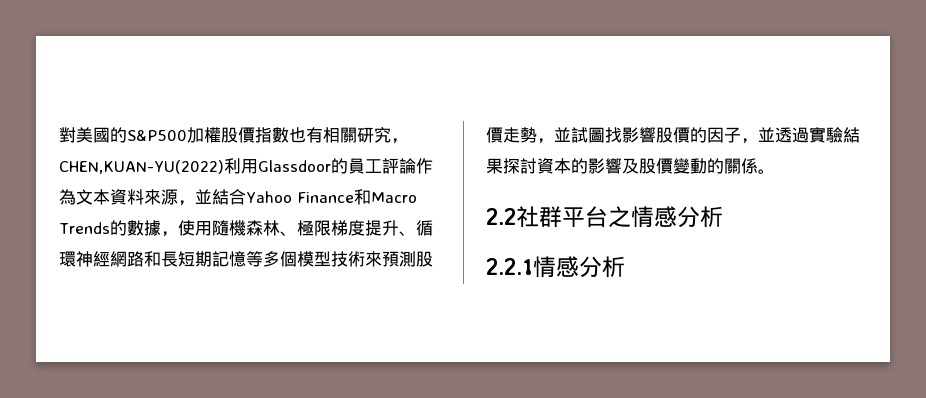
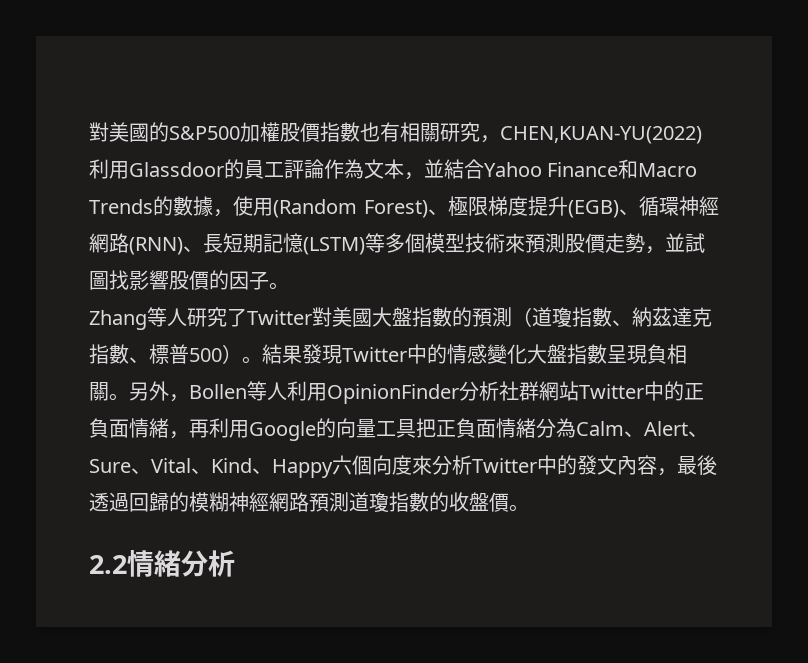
[110,189,178,205] 資料來源 -> (404, 169) none
[211,220,280,236] 隨機森林 -> [273,199,428,218] (Random Forest)
(399, 228) none -> [568,200,619,218] (EGB)
[144,251,161,267] 和 -> [129,237,203,255] (RNN)、
(246, 259) none -> [303,237,365,255] (LSTM)
[741,127,860,144] [486,158,775,174] [486,206,723,228] [486,256,579,278] ，並透過實驗結果探討資本的影響及股價變動的關係。 // 2.2社群平台之情感分析 // 2.2.1情感 -> [269,282,289,290] [89,307,712,330] [89,344,687,364] [89,381,704,404] [89,418,708,441] [89,455,717,478] [89,492,529,512] [89,550,181,577] 。 // Zhang等人研究了Twitter對美國大盤指數的預測（道瓊指數、納茲達克指數、標普500）。結果發現Twitter中的情感變化大盤指數呈現負相關。另外，Bollen等人利用OpinionFinder分析社群網站Twitter中的正負面情緒，再利用Google的向量工具把正負面情緒分為Calm、Alert、Sure、Vital、Kind、Happy六個向度來分析Twitter中的發文內容，最後透過回歸的模糊神經網路預測道瓊指數的收盤價。 // 2.2情緒

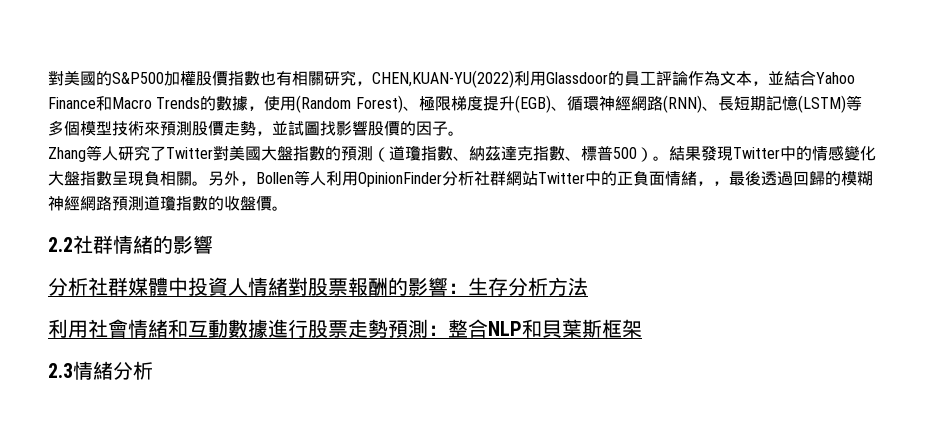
[189,418,708,441] [89,455,657,478] 再利用Google的向量工具把正負面情緒分為Calm、Alert、Sure、Vital、Kind、Happy六個向度來分析Twitter中的發文內容 -> (713, 183) none
(127, 564) none -> [73,235,213,254] [48,277,588,296] [48,319,642,338] [48,363,73,378] 社群情緒的影響 // 分析社群媒體中投資人情緒對股票報酬的影響：生存分析方法 // 利用社會情緒和互動數據進行股票走勢預測：整合NLP和貝葉斯框架 // 2.3

